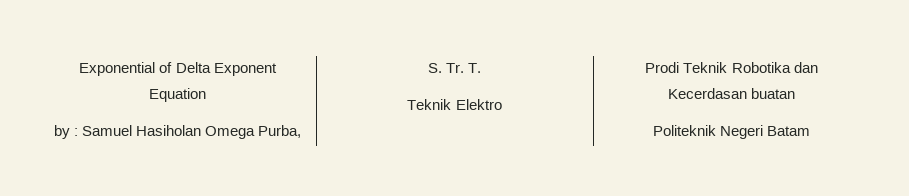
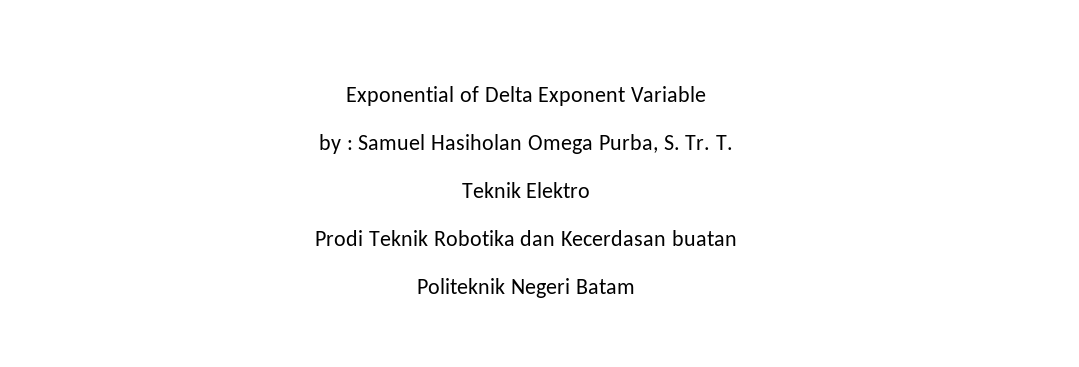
[149,88,206,102] Equation -> [631,86,707,102] Variable

